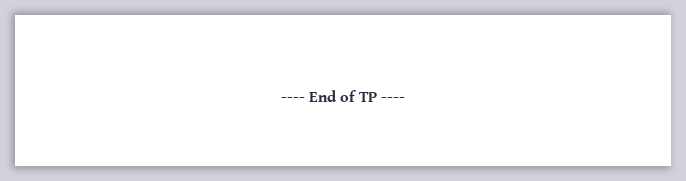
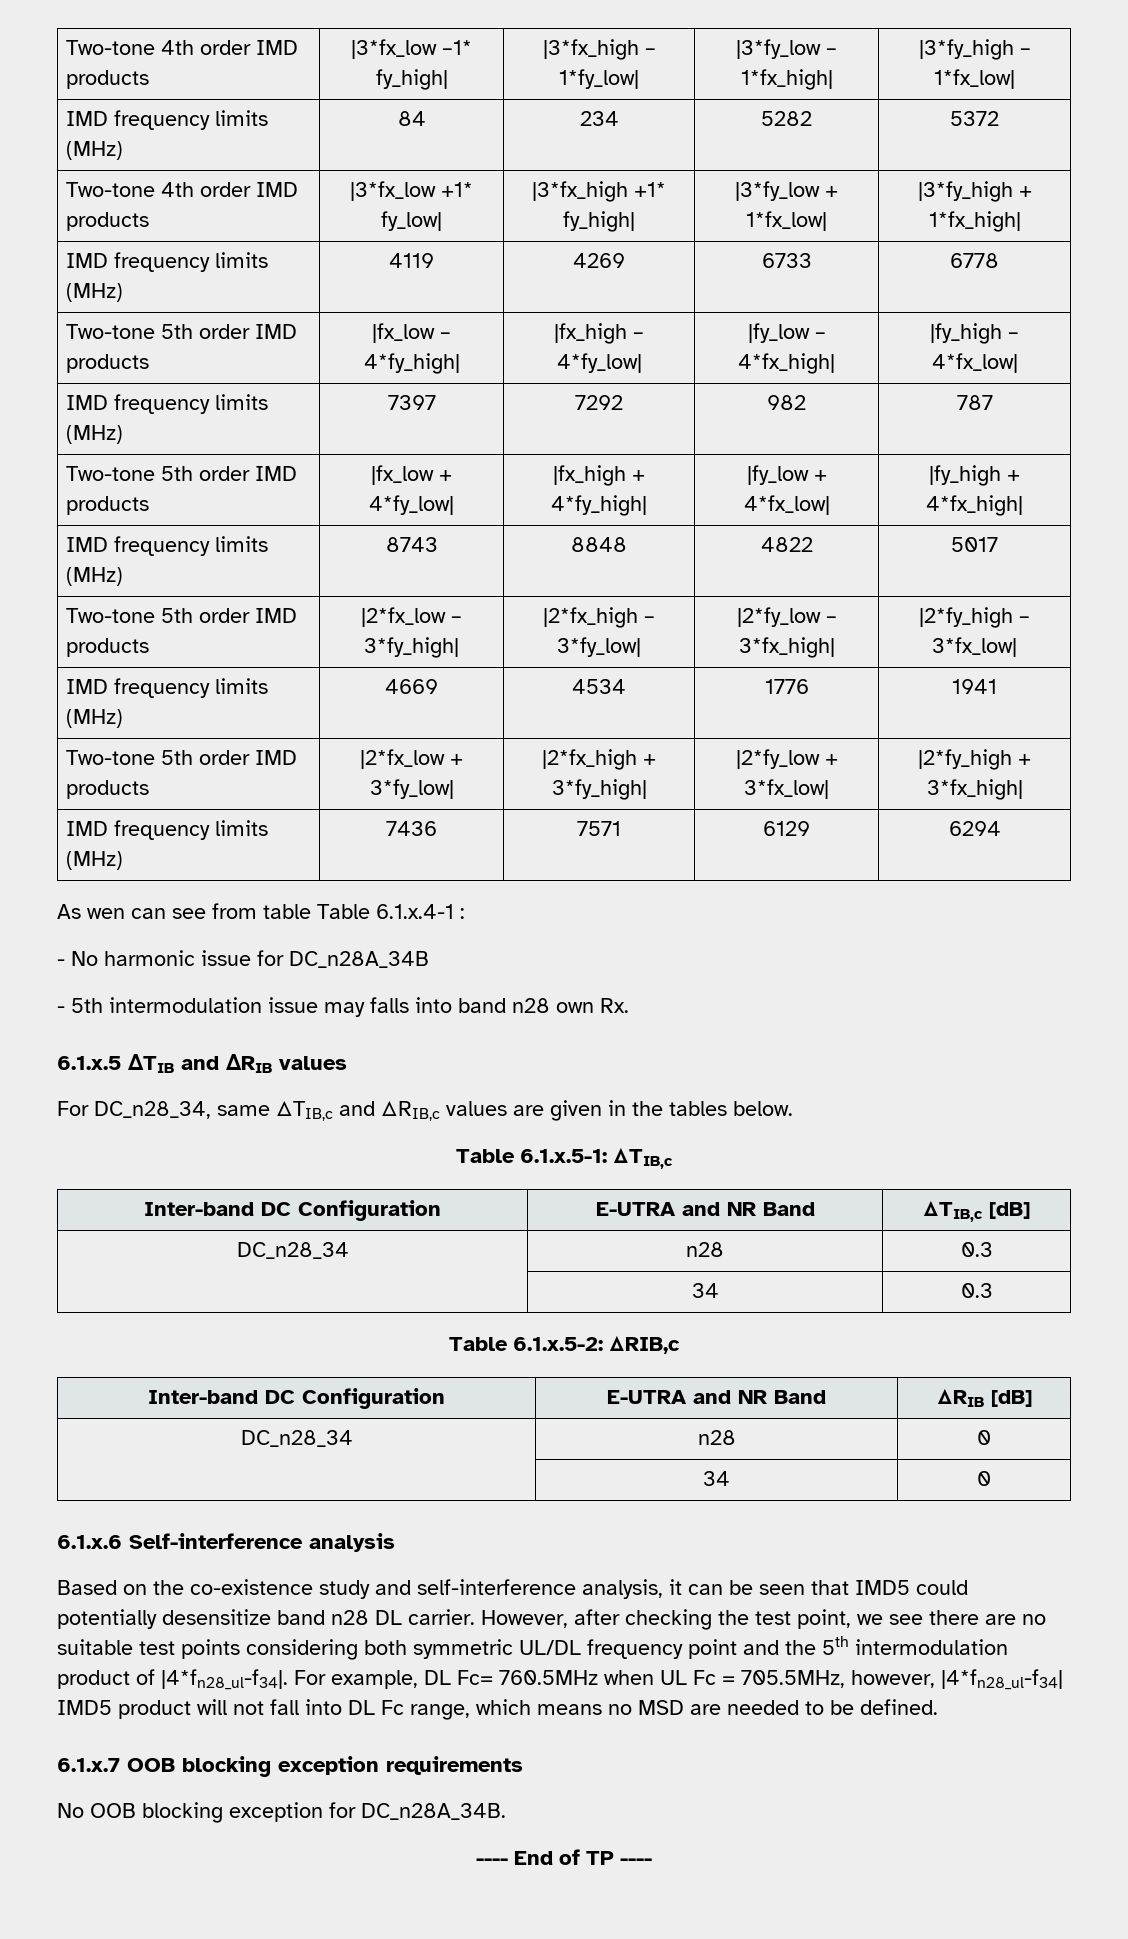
(280, 99) none -> [65,40,298,55] [65,70,149,89] [351,39,472,59] [375,69,448,90] [542,39,656,60] [559,69,639,89] [736,39,837,59] [740,69,833,90] [918,39,1031,60] [934,69,1015,89] [65,110,268,130] [65,141,123,160] [397,111,426,126] [579,111,619,126] [761,111,812,126] [950,111,999,126] [65,182,298,197] [65,212,149,231] [350,181,473,201] [381,211,442,231] [532,181,666,202] [563,211,635,232] [735,181,838,201] [746,211,827,231] [917,181,1032,202] [928,211,1021,232] [65,252,268,272] [65,283,123,302] [389,253,434,268] [573,253,625,268] [761,253,812,268] [950,253,999,268] [65,324,297,339] [65,354,149,373] [372,323,451,343] [363,353,460,374] [554,323,644,344] [556,353,642,373] [747,323,826,343] [738,353,835,374] [930,323,1019,344] [931,353,1018,373] [65,394,268,414] [65,425,123,444] [387,395,436,410] [575,395,623,410] [767,395,806,410] [956,395,993,410] [65,466,297,481] [65,496,149,515] [371,465,452,485] [369,495,454,515] [553,465,645,486] [551,495,647,516] [746,465,827,485] [743,495,830,515] [929,465,1020,486] [926,495,1023,516] [65,536,268,556] [65,567,123,586] [385,537,438,552] [571,537,627,552] [760,537,813,552] [951,537,998,552] [65,608,297,623] [65,638,149,657] [361,607,462,627] [364,637,459,658] [543,607,656,628] [557,637,641,657] [736,607,837,627] [738,637,835,658] [919,607,1030,628] [932,637,1017,657] [65,678,268,698] [65,709,123,728] [385,679,438,694] [572,679,626,694] [764,679,809,694] [952,679,997,694] [65,750,297,765] [65,780,149,799] [360,749,463,769] [369,779,454,799] [542,749,657,770] [551,779,647,800] [735,749,838,769] [744,779,829,799] [918,749,1031,770] [926,779,1023,800] [65,820,268,840] [65,851,123,870] [386,821,437,836] [577,821,621,836] [763,821,810,836] [948,821,1001,836] [57,903,465,919] [57,950,429,968] [57,997,629,1017] [57,1054,347,1073] [57,1100,793,1121] [456,1147,673,1169] [144,1200,441,1221] [595,1202,815,1216] [923,1200,1030,1222] [236,1242,349,1259] [686,1242,724,1257] [960,1242,993,1257] [691,1283,719,1298] [960,1283,993,1298] [449,1335,680,1354] [148,1388,445,1409] [607,1390,826,1404] [936,1388,1032,1407] [240,1430,353,1447] [697,1430,736,1445] [977,1430,991,1445] [703,1471,730,1486] [977,1471,991,1486] [57,1533,395,1552] [57,1579,968,1599] [57,1609,1046,1630] [57,1636,1008,1660] [57,1669,1063,1690] [57,1699,938,1720] [57,1756,523,1777] [57,1802,506,1823] Two-tone 4th order IMD products | |3*fx_low –1* fy_high| | |3*fx_high – 1*fy_low| | |3*fy_low – 1*fx_high| | |3*fy_high – 1*fx_low| // IMD frequency limits (MHz) | 84 | 234 | 5282 | 5372 // Two-tone 4th order IMD products | |3*fx_low +1* fy_low| | |3*fx_high +1* fy_high| | |3*fy_low + 1*fx_low| | |3*fy_high + 1*fx_high| // IMD frequency limits (MHz) | 4119 | 4269 | 6733 | 6778 // Two-tone 5th order IMD products | |fx_low – 4*fy_high| | |fx_high – 4*fy_low| | |fy_low – 4*fx_high| | |fy_high – 4*fx_low| // IMD frequency limits (MHz) | 7397 | 7292 | 982 | 787 // Two-tone 5th order IMD products | |fx_low + 4*fy_low| | |fx_high + 4*fy_high| | |fy_low + 4*fx_low| | |fy_high + 4*fx_high| // IMD frequency limits (MHz) | 8743 | 8848 | 4822 | 5017 // Two-tone 5th order IMD products | |2*fx_low – 3*fy_high| | |2*fx_high – 3*fy_low| | |2*fy_low – 3*fx_high| | |2*fy_high – 3*fx_low| // IMD frequency limits (MHz) | 4669 | 4534 | 1776 | 1941 // Two-tone 5th order IMD products | |2*fx_low + 3*fy_low| | |2*fx_high + 3*fy_high| | |2*fy_low + 3*fx_low| | |2*fy_high + 3*fx_high| // IMD frequency limits (MHz) | 7436 | 7571 | 6129 | 6294 // As wen can see from table Table 6.1.x.4-1 : // - No harmonic issue for DC_n28A_34B // - 5th intermodulation issue may falls into band n28 own Rx. // 6.1.x.5 ∆TIB and ∆RIB values // For DC_n28_34, same ΔTIB,c and ΔRIB,c values are given in the tables below. // Table 6.1.x.5-1: ΔTIB,c // Inter-band DC Configuration | E-UTRA and NR Band | ΔTIB,c [dB] // DC_n28_34 | n28 | 0.3 // | 34 | 0.3 // Table 6.1.x.5-2: ΔRIB,c // Inter-band DC Configuration | E-UTRA and NR Band | ΔRIB [dB] // DC_n28_34 | n28 | 0 // | 34 | 0 // 6.1.x.6 Self-interference analysis // Based on the co-existence study and self-interference analysis, it can be seen that IMD5 could potentially desensitize band n28 DL carrier. However, after checking the test point, we see there are no suitable test points considering both symmetric UL/DL frequency point and the 5th intermodulation product of |4*fn28_ul-f34|. For example, DL Fc= 760.5MHz when UL Fc = 705.5MHz, however, |4*fn28_ul-f34| IMD5 product will not fall into DL Fc range, which means no MSD are needed to be defined. // 6.1.x.7 OOB blocking exception requirements // No OOB blocking exception for DC_n28A_34B. //

